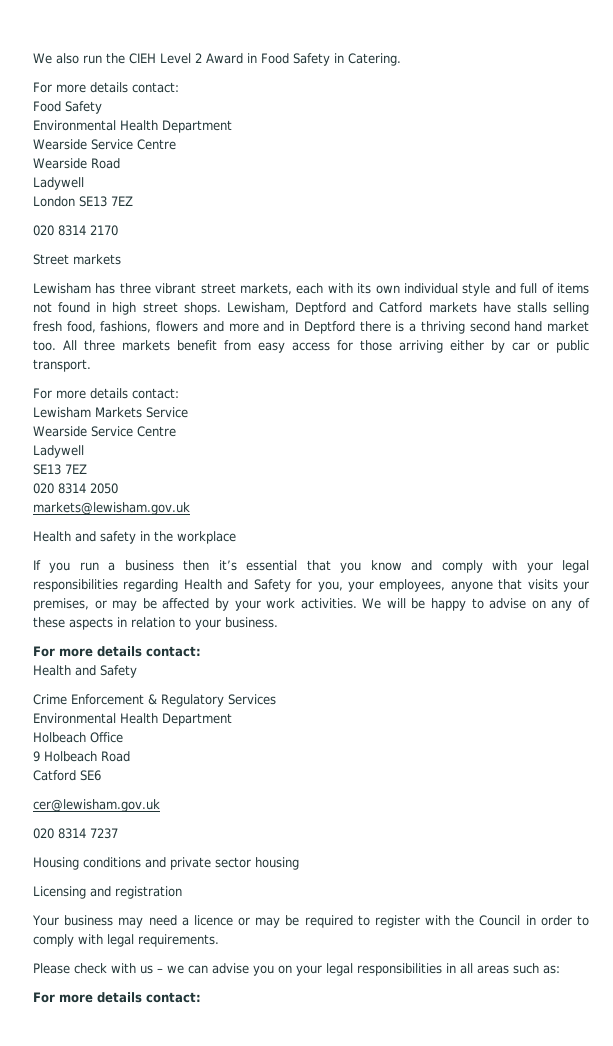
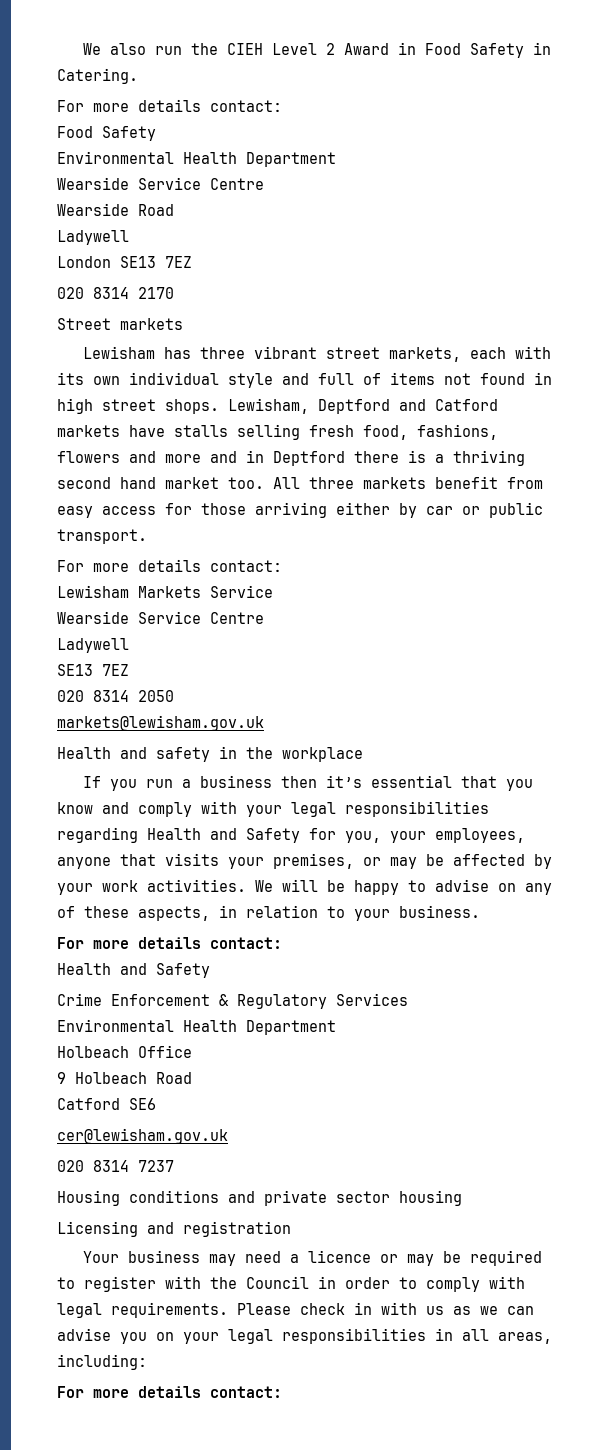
[69,617,113,630] aspects -> [138,906,210,921] aspects,
(219, 940) // -> (228, 1310) none
(107, 968) none -> [354,1302,372,1315] in
[157,968,163,973] – -> [453,1306,471,1315] as
[477,963,560,974] areas such as: -> [498,1332,552,1344] [57,1354,147,1370] areas, including:

